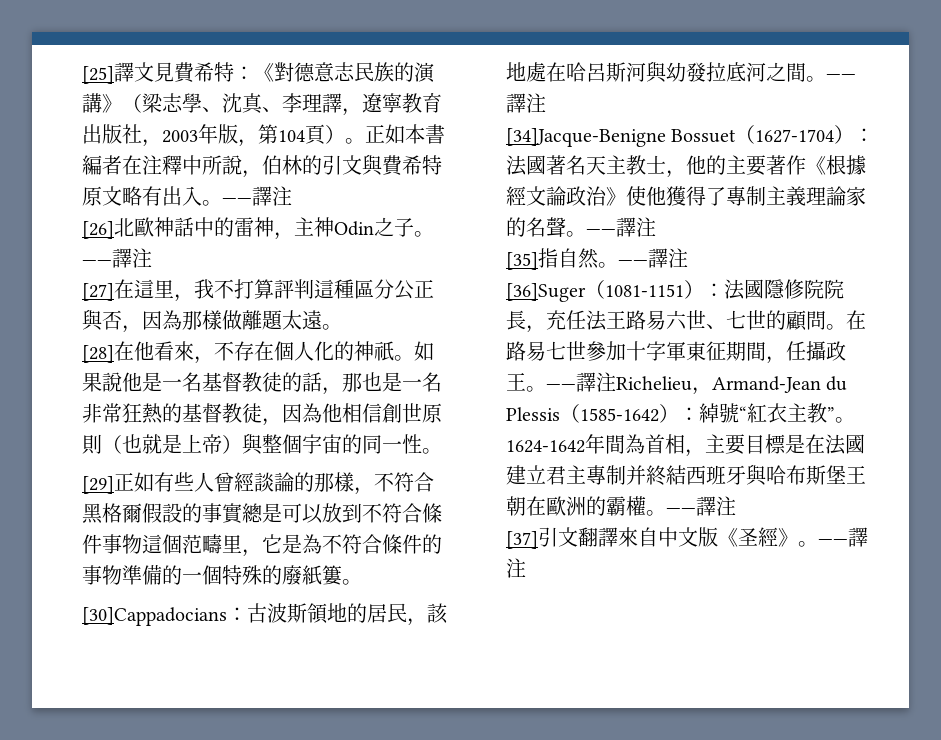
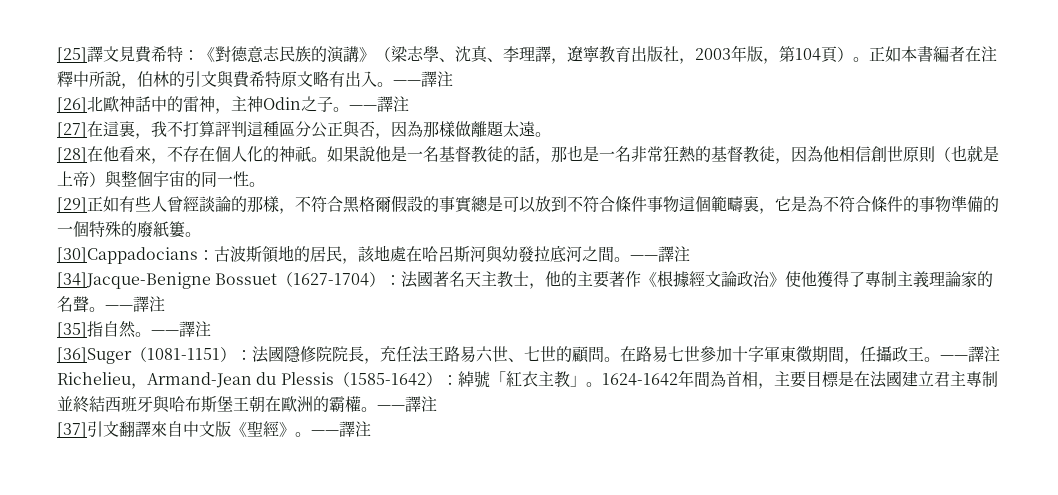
[154,280,174,298] 里 -> [119,121,135,137] 裏
[182,534,242,554] 范疇里 -> [711,196,759,212] 範疇裏
[706,341,726,361] 征 -> [796,345,812,362] 徵
[739,406,747,421] “ -> [489,371,506,385] 「
[827,407,835,421] ” -> [569,375,586,387] 」
[626,465,646,485] 并 -> [57,396,73,411] 並
[738,528,758,546] 圣 -> [247,421,263,437] 聖

